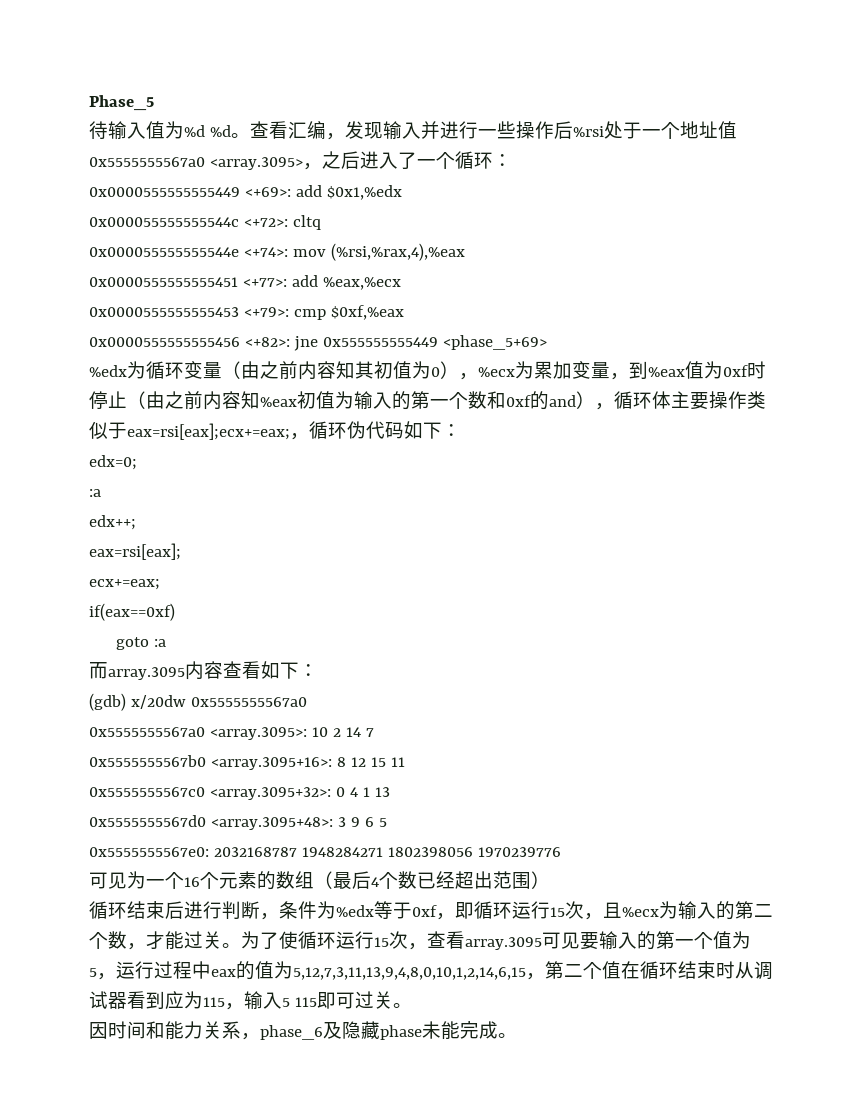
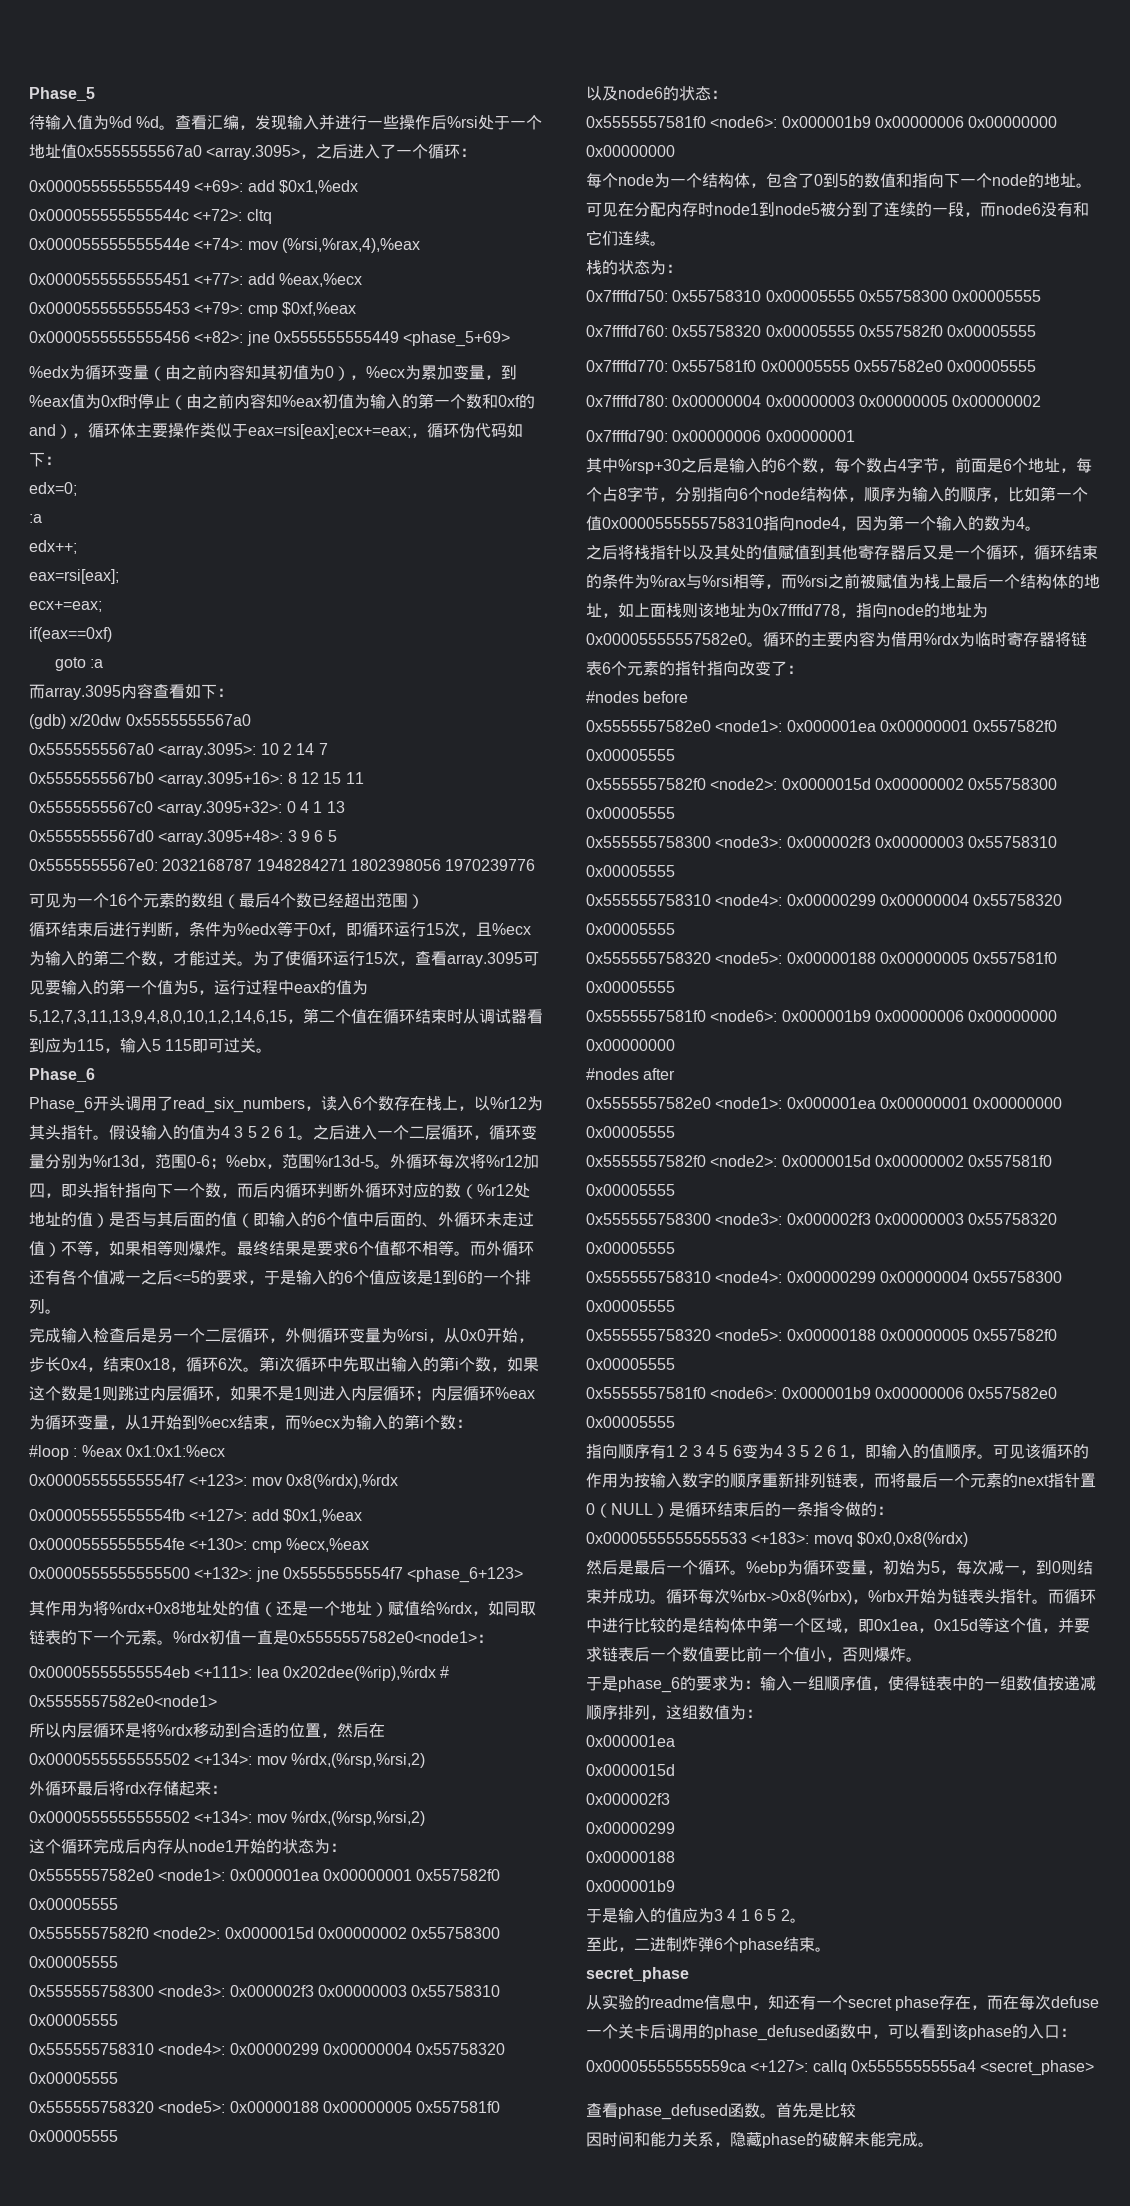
(412, 1005) none -> [29,1068,95,1082] [29,1096,543,1113] [29,1125,537,1140] [29,1153,539,1170] [29,1183,530,1199] [29,1212,534,1228] [29,1240,534,1257] [29,1269,531,1285] [29,1299,61,1314] [29,1327,534,1343] [29,1356,539,1372] [29,1386,535,1402] [29,1414,472,1430] [29,1445,225,1460] [29,1474,398,1489] [29,1509,362,1523] [29,1538,369,1553] [29,1567,524,1583] [29,1600,536,1617] [29,1630,493,1645] [29,1666,450,1681] [29,1695,217,1707] [29,1722,385,1738] [29,1753,425,1768] [29,1780,227,1796] [29,1811,425,1826] [29,1838,346,1854] [29,1869,501,1881] [29,1898,118,1910] [29,1927,501,1939] [29,1956,118,1968] [29,1985,501,1997] [29,2014,118,2026] [29,2043,506,2055] [29,2072,118,2084] [29,2101,501,2113] [29,2130,118,2142] [586,86,727,101] [586,116,1058,128] [586,145,675,157] [586,172,1092,188] [586,202,1089,217] [586,230,666,246] [586,260,682,275] [586,290,1042,302] [586,325,1037,337] [586,360,1037,372] [586,395,1042,407] [586,430,855,442] [586,457,1092,474] [586,486,1088,502] [586,515,1041,531] [586,544,1098,560] [586,573,1100,589] [586,603,988,618] [586,631,1087,647] [586,661,803,676] [586,691,689,703] [586,720,1058,732] [586,749,675,761] [586,778,1058,790] [586,807,675,819] [586,836,1058,848] [586,865,675,877] [586,894,1063,906] [586,923,675,935] [586,952,1058,964] [586,981,675,993] [586,1010,1058,1022] [586,1039,675,1051] [586,1068,676,1080] [586,1097,1063,1109] [586,1126,675,1138] [586,1155,1053,1167] [586,1184,675,1196] [586,1213,1058,1225] [586,1242,675,1254] [586,1271,1063,1283] [586,1300,675,1312] [586,1329,1058,1341] [586,1358,675,1370] [586,1387,1058,1399] [586,1416,675,1428] [586,1444,1090,1459] [586,1472,1096,1488] [586,1501,893,1518] [586,1532,968,1547] [586,1559,1093,1576] [586,1588,1096,1605] [586,1617,1090,1633] [586,1646,922,1662] [586,1675,1096,1693] [586,1705,762,1720] [586,1735,675,1747] [586,1764,675,1776] [586,1793,670,1805] [586,1822,675,1834] [586,1851,675,1863] [586,1880,675,1892] [586,1908,806,1923] [586,1937,831,1953] [586,1967,689,1982] [586,1994,1100,2011] [586,2024,1076,2041] [586,2060,1095,2076] [586,2103,856,2120] // Phase_6 // Phase_6开头调用了read_six_numbers，读入6个数存在栈上，以%r12为其头指针。假设输入的值为4 3 5 2 6 1。之后进入一个二层循环，循环变量分别为%r13d，范围0-6；%ebx，范围%r13d-5。外循环每次将%r12加四，即头指针指向下一个数，而后内循环判断外循环对应的数（%r12处地址的值）是否与其后面的值（即输入的6个值中后面的、外循环未走过值）不等，如果相等则爆炸。最终结果是要求6个值都不相等。而外循环还有各个值减一之后<=5的要求，于是输入的6个值应该是1到6的一个排列。 // 完成输入检查后是另一个二层循环，外侧循环变量为%rsi，从0x0开始，步长0x4，结束0x18，循环6次。第i次循环中先取出输入的第i个数，如果这个数是1则跳过内层循环，如果不是1则进入内层循环；内层循环%eax为循环变量，从1开始到%ecx结束，而%ecx为输入的第i个数： // #loop : %eax 0x1:0x1:%ecx // 0x00005555555554f7 <+123>: mov 0x8(%rdx),%rdx // 0x00005555555554fb <+127>: add $0x1,%eax // 0x00005555555554fe <+130>: cmp %ecx,%eax // 0x0000555555555500 <+132>: jne 0x5555555554f7 <phase_6+123> // 其作用为将%rdx+0x8地址处的值（还是一个地址）赋值给%rdx，如同取链表的下一个元素。%rdx初值一直是0x5555557582e0<node1>： // 0x00005555555554eb <+111>: lea 0x202dee(%rip),%rdx # 0x5555557582e0<node1> // 所以内层循环是将%rdx移动到合适的位置，然后在0x0000555555555502 <+134>: mov %rdx,(%rsp,%rsi,2) // 外循环最后将rdx存储起来： // 0x0000555555555502 <+134>: mov %rdx,(%rsp,%rsi,2) // 这个循环完成后内存从node1开始的状态为： // 0x5555557582e0 <node1>: 0x000001ea 0x00000001 0x557582f0 0x00005555 // 0x5555557582f0 <node2>: 0x0000015d 0x00000002 0x55758300 0x00005555 // 0x555555758300 <node3>: 0x000002f3 0x00000003 0x55758310 0x00005555 // 0x555555758310 <node4>: 0x00000299 0x00000004 0x55758320 0x00005555 // 0x555555758320 <node5>: 0x00000188 0x00000005 0x557581f0 0x00005555 // 以及node6的状态： // 0x5555557581f0 <node6>: 0x000001b9 0x00000006 0x00000000 0x00000000 // 每个node为一个结构体，包含了0到5的数值和指向下一个node的地址。可见在分配内存时node1到node5被分到了连续的一段，而node6没有和它们连续。 // 栈的状态为： // 0x7ffffd750: 0x55758310 0x00005555 0x55758300 0x00005555 // 0x7ffffd760: 0x55758320 0x00005555 0x557582f0 0x00005555 // 0x7ffffd770: 0x557581f0 0x00005555 0x557582e0 0x00005555 // 0x7ffffd780: 0x00000004 0x00000003 0x00000005 0x00000002 // 0x7ffffd790: 0x00000006 0x00000001 // 其中%rsp+30之后是输入的6个数，每个数占4字节，前面是6个地址，每个占8字节，分别指向6个node结构体，顺序为输入的顺序，比如第一个值0x0000555555758310指向node4，因为第一个输入的数为4。 // 之后将栈指针以及其处的值赋值到其他寄存器后又是一个循环，循环结束的条件为%rax与%rsi相等，而%rsi之前被赋值为栈上最后一个结构体的地址，如上面栈则该地址为0x7ffffd778，指向node的地址为0x00005555557582e0。循环的主要内容为借用%rdx为临时寄存器将链表6个元素的指针指向改变了： // #nodes before // 0x5555557582e0 <node1>: 0x000001ea 0x00000001 0x557582f0 0x00005555 // 0x5555557582f0 <node2>: 0x0000015d 0x00000002 0x55758300 0x00005555 // 0x555555758300 <node3>: 0x000002f3 0x00000003 0x55758310 0x00005555 // 0x555555758310 <node4>: 0x00000299 0x00000004 0x55758320 0x00005555 // 0x555555758320 <node5>: 0x00000188 0x00000005 0x557581f0 0x00005555 // 0x5555557581f0 <node6>: 0x000001b9 0x00000006 0x00000000 0x00000000 // #nodes after // 0x5555557582e0 <node1>: 0x000001ea 0x00000001 0x00000000 0x00005555 // 0x5555557582f0 <node2>: 0x0000015d 0x00000002 0x557581f0 0x00005555 // 0x555555758300 <node3>: 0x000002f3 0x00000003 0x55758320 0x00005555 // 0x555555758310 <node4>: 0x00000299 0x00000004 0x55758300 0x00005555 // 0x555555758320 <node5>: 0x00000188 0x00000005 0x557582f0 0x00005555 // 0x5555557581f0 <node6>: 0x000001b9 0x00000006 0x557582e0 0x00005555 // 指向顺序有1 2 3 4 5 6变为4 3 5 2 6 1，即输入的值顺序。可见该循环的作用为按输入数字的顺序重新排列链表，而将最后一个元素的next指针置0（NULL）是循环结束后的一条指令做的： // 0x0000555555555533 <+183>: movq $0x0,0x8(%rdx) // 然后是最后一个循环。%ebp为循环变量，初始为5，每次减一，到0则结束并成功。循环每次%rbx->0x8(%rbx)，%rbx开始为链表头指针。而循环中进行比较的是结构体中第一个区域，即0x1ea，0x15d等这个值，并要求链表后一个数值要比前一个值小，否则爆炸。 // 于是phase_6的要求为：输入一组顺序值，使得链表中的一组数值按递减顺序排列，这组数值为： // 0x000001ea // 0x0000015d // 0x000002f3 // 0x00000299 // 0x00000188 // 0x000001b9 // 于是输入的值应为3 4 1 6 5 2。 // 至此，二进制炸弹6个phase结束。 // secret_phase // 从实验的readme信息中，知还有一个secret phase存在，而在每次defuse一个关卡后调用的phase_defused函数中，可以看到该phase的入口： // 0x00005555555559ca <+127>: callq 0x5555555555a4 <secret_phase> // 查看phase_defused函数。首先是比较
[260,1021,342,1040] phase_6及 -> (730, 2144) none
(422, 1032) none -> [806,2132,854,2147] 的破解

